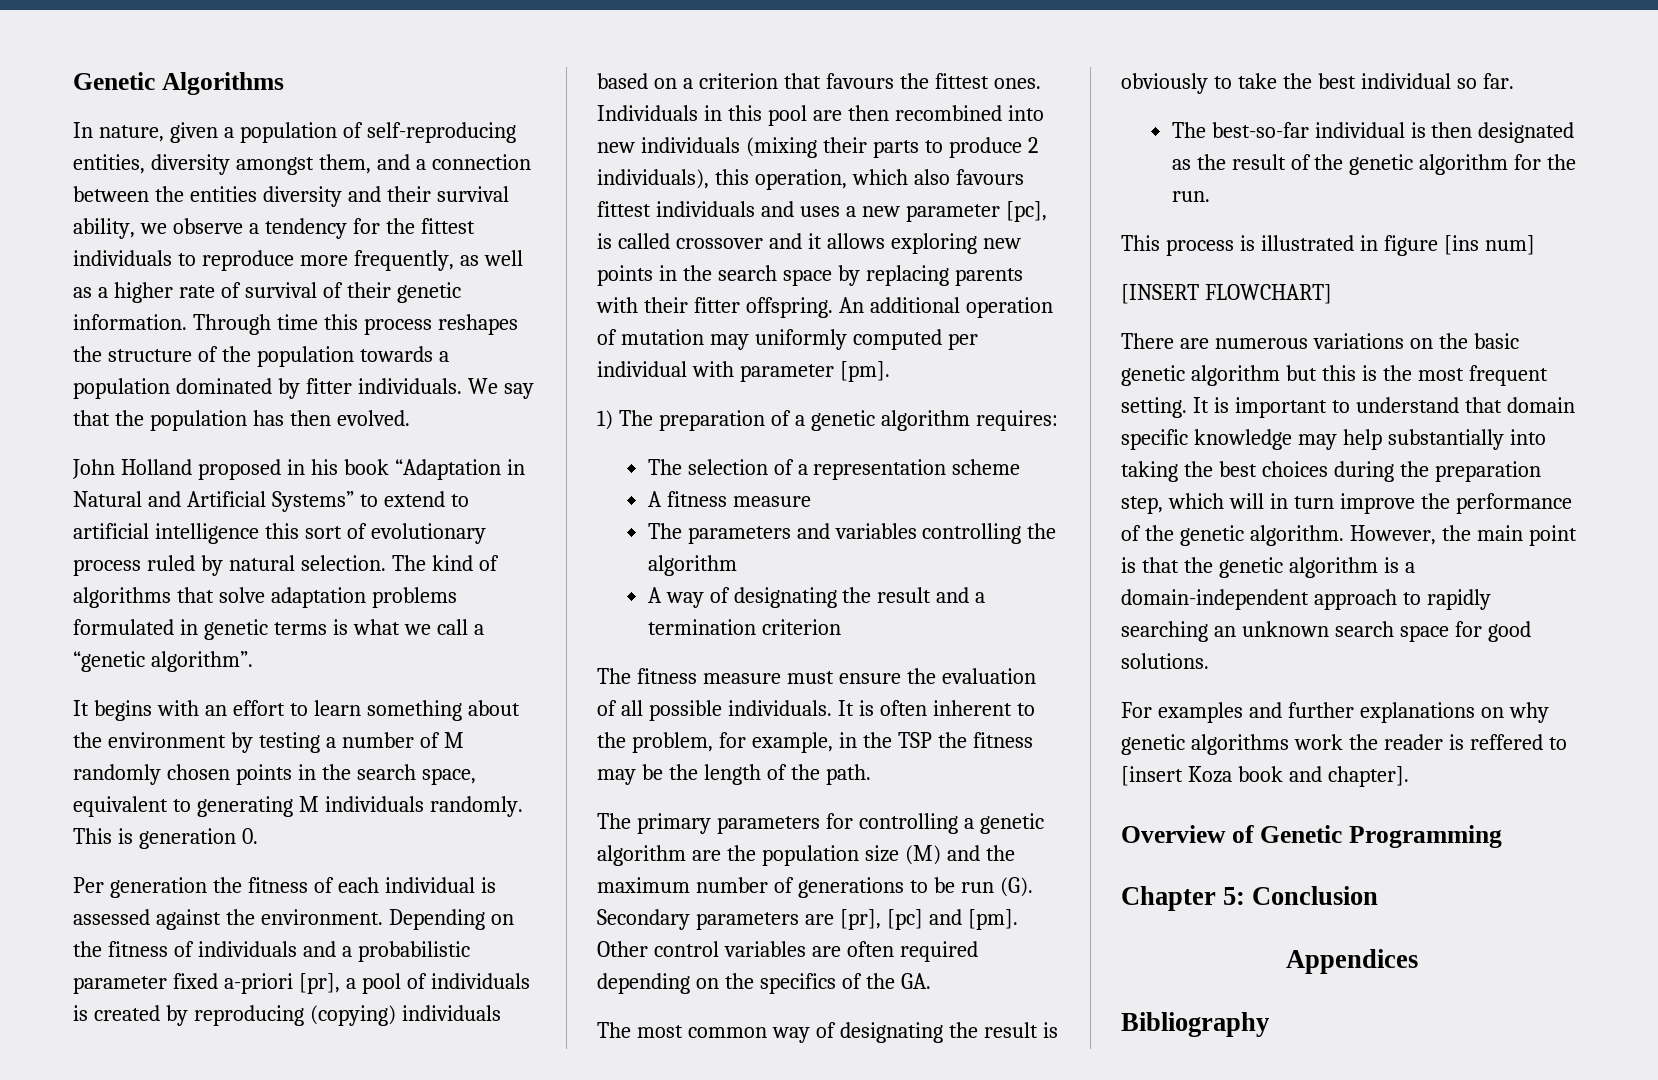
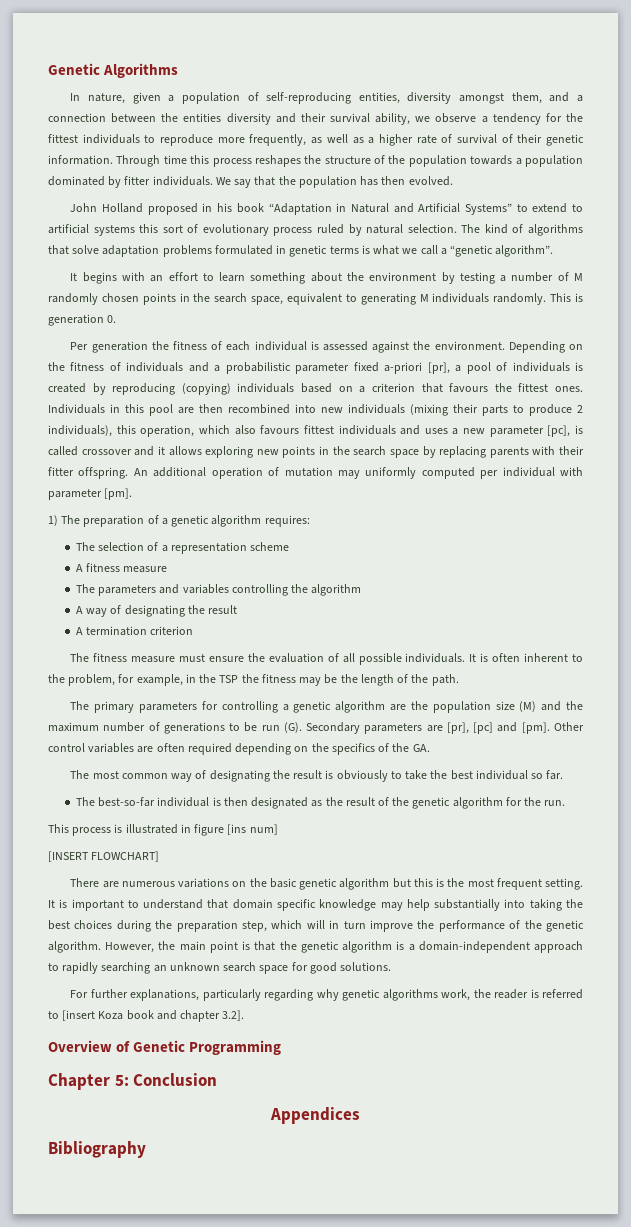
[154,523,259,544] intelligence -> [93,225,135,236] systems
[936,587,986,603] and a -> [75,627,83,635] // A
[1157,702,1504,723] examples and further explanations on -> [90,989,314,1001] further explanations, particularly regarding
[1293,734,1343,750] work -> [441,989,471,1001] work,
[1469,734,1543,750] reffered -> [542,989,584,999] referred
[1327,766,1409,787] chapter]. -> [180,1010,245,1022] chapter 3.2].

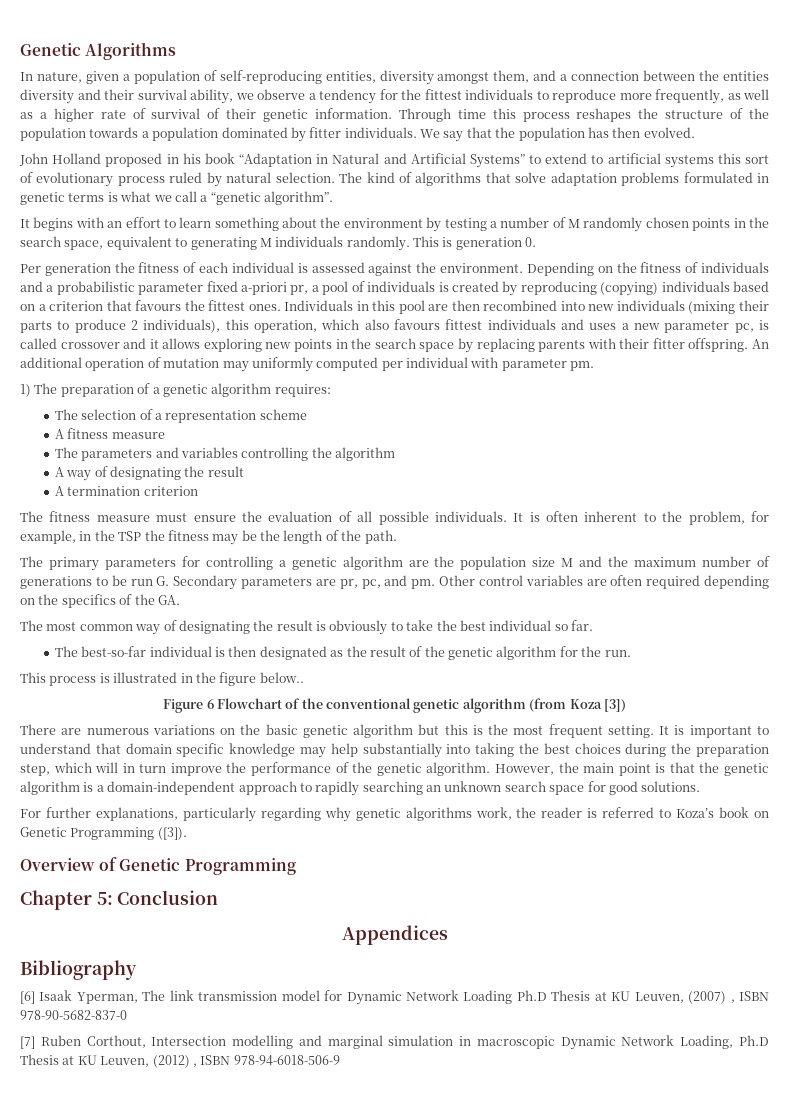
[427,362,450,374] [pr], -> [290,285,309,295] pr,
[547,425,571,437] [pc], -> [734,323,754,333] pc,
[104,488,133,500] [pm]. -> [570,361,595,371] pm.
[519,701,537,712] (M) -> [561,558,574,567] M
[283,722,302,733] (G). -> [156,576,170,586] G.
[446,722,550,734] [pr], [pc] and [pm]. -> [339,575,436,589] pr, pc, and pm.
[194,824,278,836] [48,851,160,862] figure [ins num] // [INSERT FLOWCHART] -> [195,672,304,686] [163,698,626,713] the figure below.. // Figure 6 Flowchart of the conventional genetic algorithm (from Koza [3])
[62,1010,245,1022] [insert Koza book and chapter 3.2]. -> [676,807,769,818] [20,827,187,840] Koza’s book on Genetic Programming ([3]).
(146, 1149) none -> [20,990,770,1005] [20,1010,127,1020] [20,1035,769,1050] [20,1054,340,1068] // [6] Isaak Yperman, The link transmission model for Dynamic Network Loading Ph.D Thesis at KU Leuven, (2007) , ISBN 978-90-5682-837-0 // [7] Ruben Corthout, Intersection modelling and marginal simulation in macroscopic Dynamic Network Loading, Ph.D Thesis at KU Leuven, (2012) , ISBN 978-94-6018-506-9

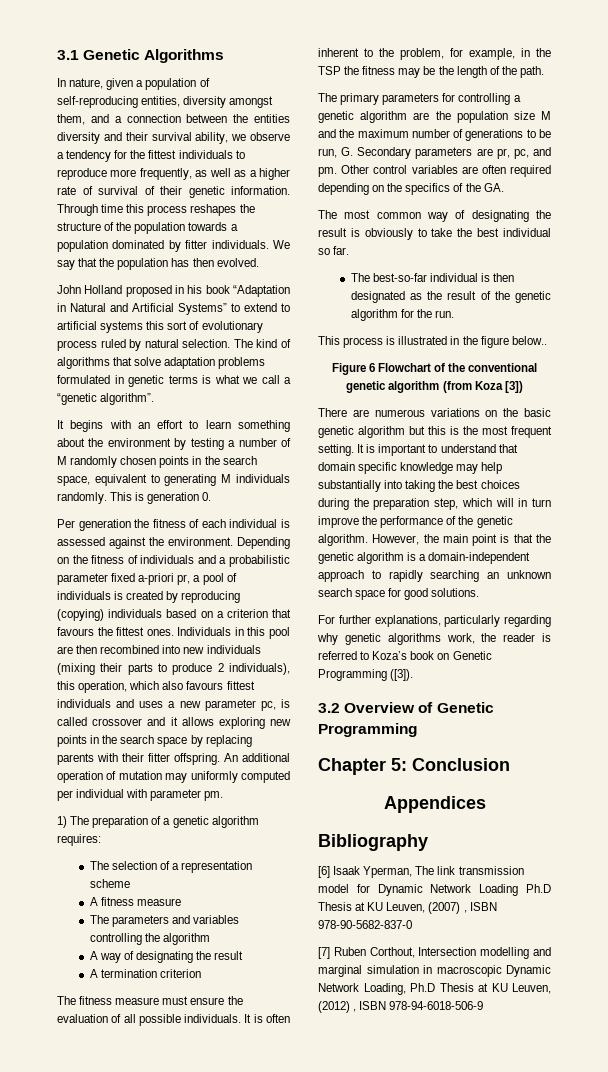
(20, 49) none -> [57,50,79,60] 3.1
[130,579,153,586] run -> [318,148,337,158] run,
(187, 833) none -> [318,703,340,713] 3.2

